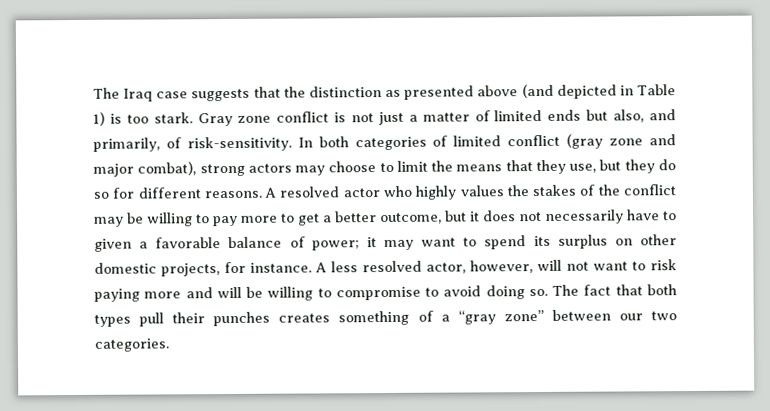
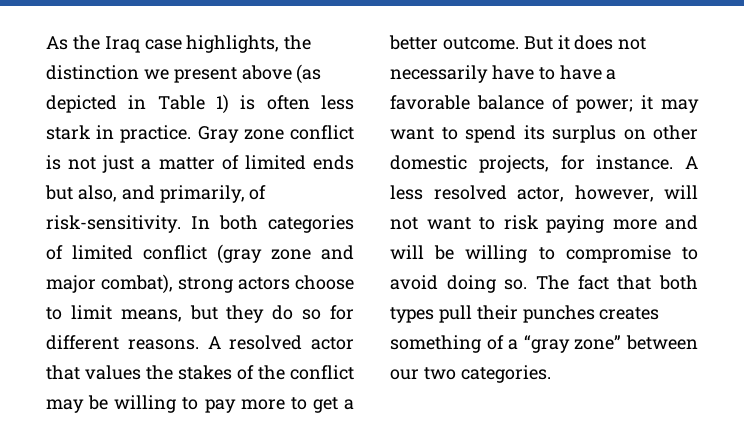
[93,83,554,102] The Iraq case suggests that the distinction as presented above (and -> [46,35,312,53] [46,64,322,84] As the Iraq case highlights, the distinction we present above (as
[126,112,193,124] too stark. -> [266,95,355,110] [46,125,192,143] often less stark in practice.
[295,165,326,176] may -> (290, 283) none
[431,159,597,175] the means that they use, -> [120,309,182,322] means,
[382,185,457,200] who highly -> [46,365,80,380] that
[380,210,467,225] outcome, but -> [442,36,553,50] outcome. But
[94,238,132,252] given -> [559,65,602,80] have

